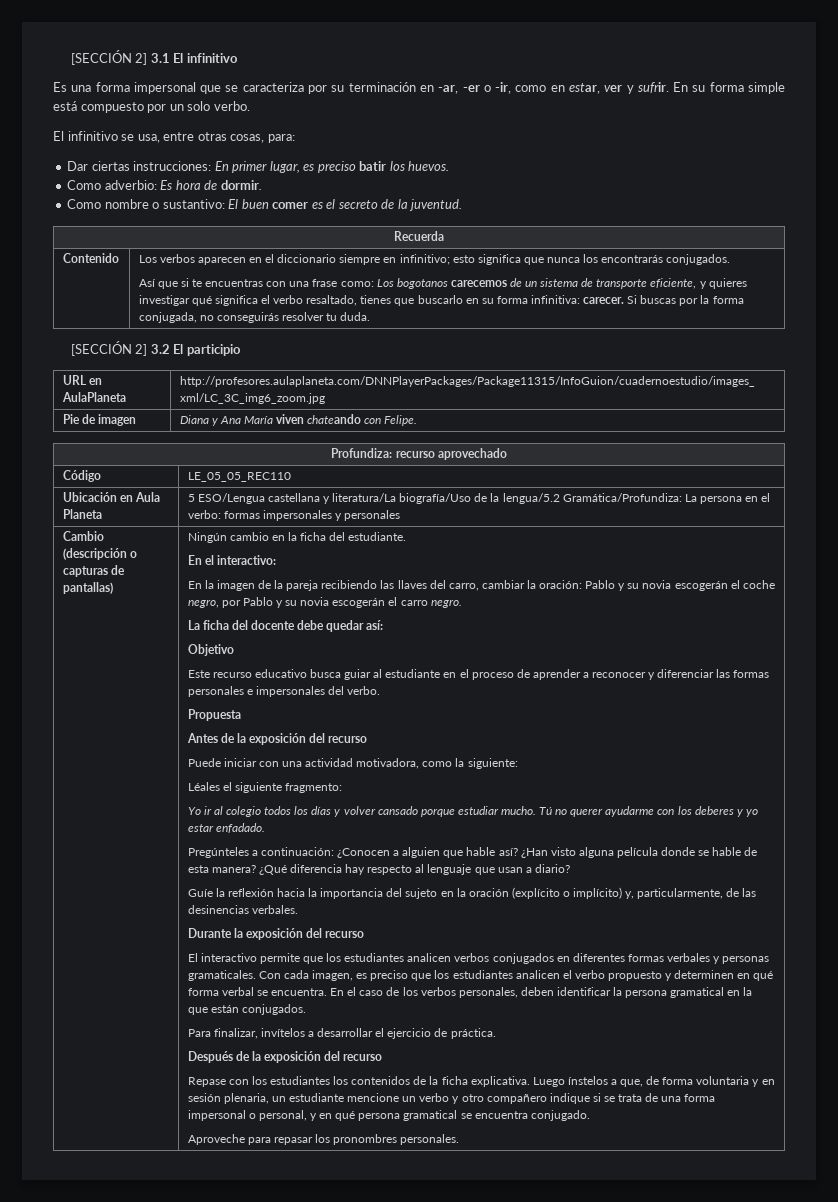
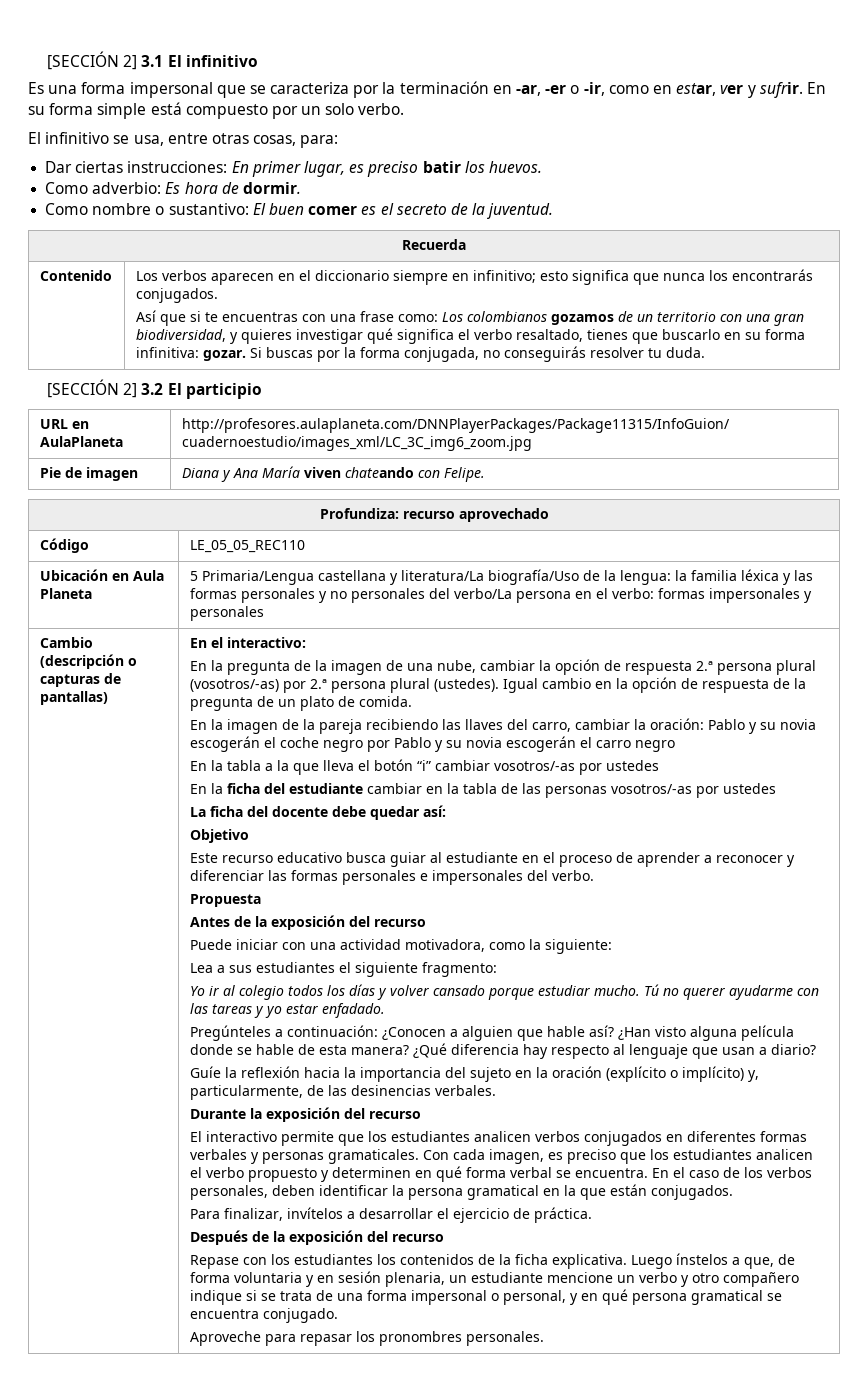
[331,85,345,92] su -> [382,82,396,94] la
[396,278,697,289] bogotanos carecemos de un sistema de transporte eficiente, -> [466,311,804,326] [135,329,226,342] colombianos gozamos de un territorio con una gran biodiversidad,
[583,297,625,304] carecer. -> [202,350,246,361] gozar.
[197,493,265,504] ESO/Lengua -> [201,570,314,585] Primaria/Lengua
[502,493,697,504] lengua/5.2 Gramática/Profundiza: La -> [619,569,813,585] [189,588,512,603] lengua: la familia léxica y las formas personales y no personales del verbo/La
[187,532,407,543] [187,555,276,565] Ningún cambio en la ficha del estudiante. // En el interactivo: -> [189,637,306,648] [189,659,816,675] [189,677,806,693] [189,696,412,711] En el interactivo: // En la pregunta de la imagen de una nube, cambiar la opción de respuesta 2.ª persona plural (vosotros/-as) por 2.ª persona plural (ustedes). Igual cambio en la opción de respuesta de la pregunta de un plato de comida.
[187,599,219,608] negro, -> [322,740,363,752] negro
[430,599,462,608] negro. -> [634,740,675,752] [189,759,659,775] [189,783,776,798] negro // En la tabla a la que lleva el botón “i” cambiar vosotros/-as por ustedes // En la ficha del estudiante cambiar en la tabla de las personas vosotros/-as por ustedes
[187,782,220,791] Léales -> [189,962,335,973] Lea a sus estudiantes
[677,806,734,815] los deberes -> [189,1003,252,1014] las tareas

